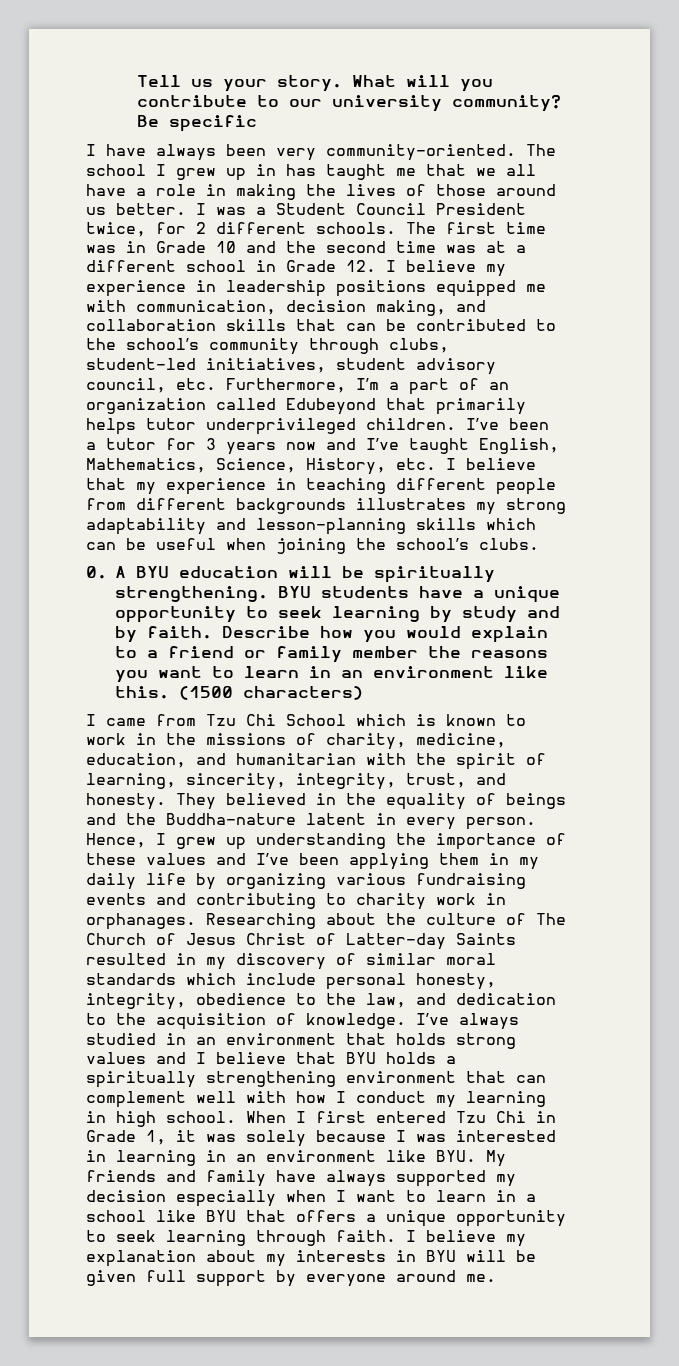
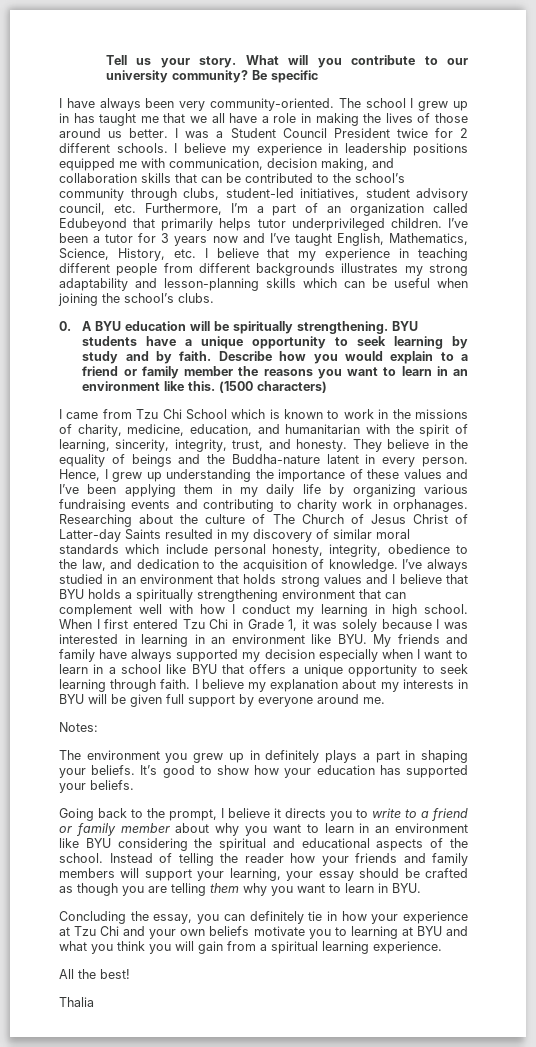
[86,222,146,237] twice, -> [396,128,428,138] twice
[406,222,546,234] [86,241,526,253] [86,260,376,272] The first time was in Grade 10 and the second time was at a different school in Grade 12. -> (168, 148) none
[226,793,306,805] believed -> [387,439,430,449] believe
(496, 1278) none -> [59,722,98,732] [59,750,469,763] [59,765,468,778] [59,780,134,793] [59,808,468,821] [59,823,468,836] [59,838,468,851] [59,853,468,866] [59,868,469,881] [59,883,421,896] [59,911,468,924] [59,926,469,939] [59,941,442,954] [59,969,130,979] [59,997,94,1007] // Notes: // The environment you grew up in definitely plays a part in shaping your beliefs. It’s good to show how your education has supported your beliefs. // Going back to the prompt, I believe it directs you to write to a friend or family member about why you want to learn in an environment like BYU considering the spiritual and educational aspects of the school. Instead of telling the reader how your friends and family members will support your learning, your essay should be crafted as though you are telling them why you want to learn in BYU. // Concluding the essay, you can definitely tie in how your experience at Tzu Chi and your own beliefs motivate you to learning at BYU and what you think you will gain from a spiritual learning experience. // All the best! // Thalia

